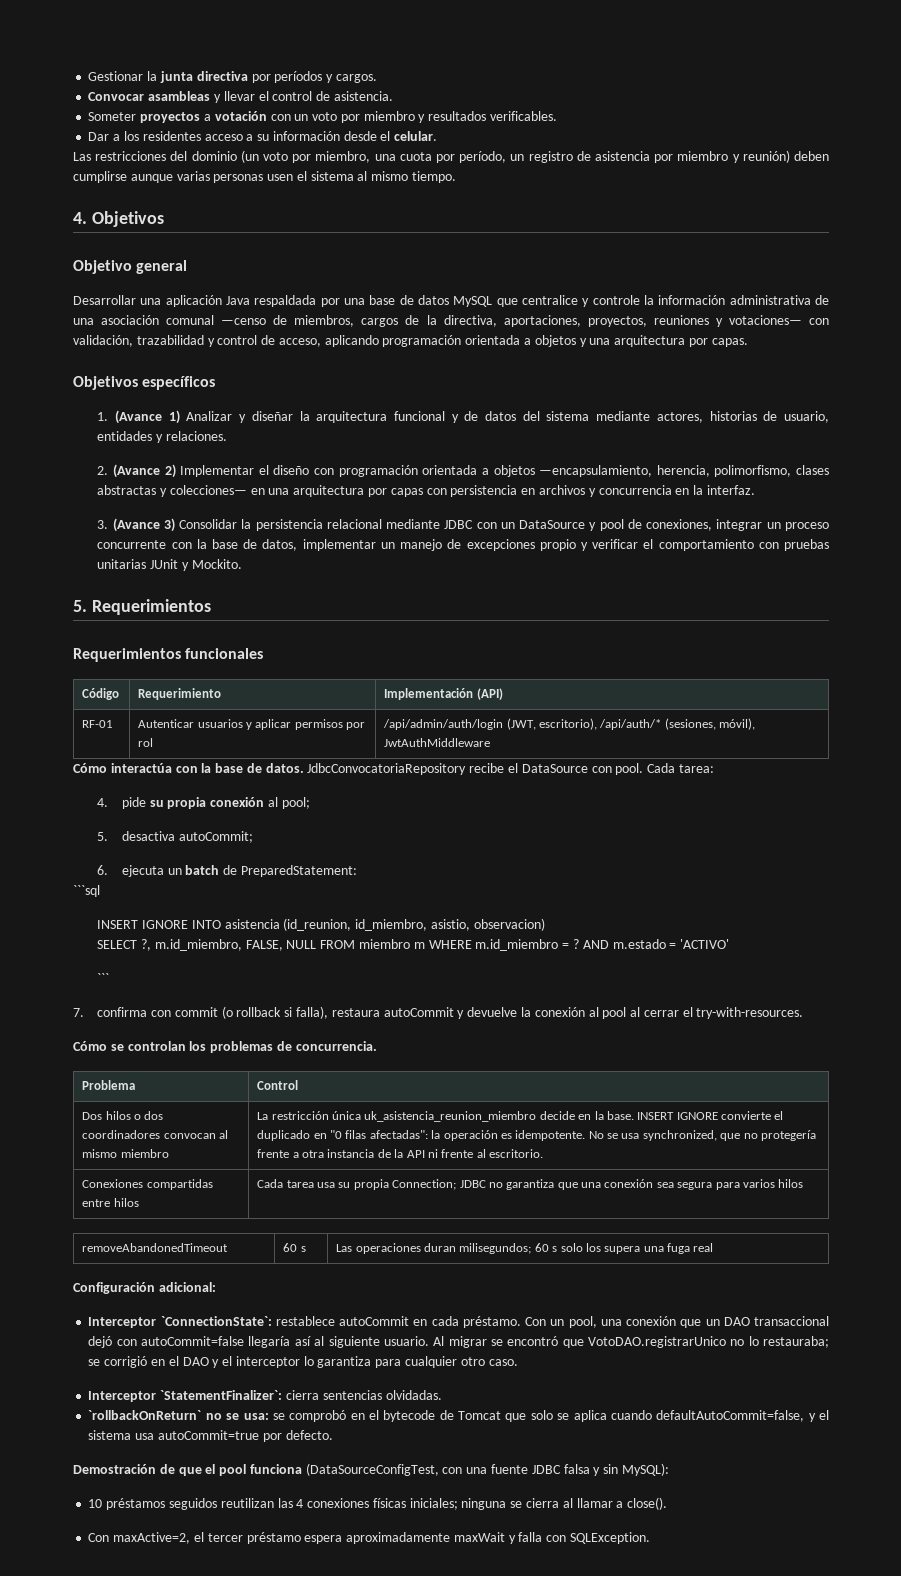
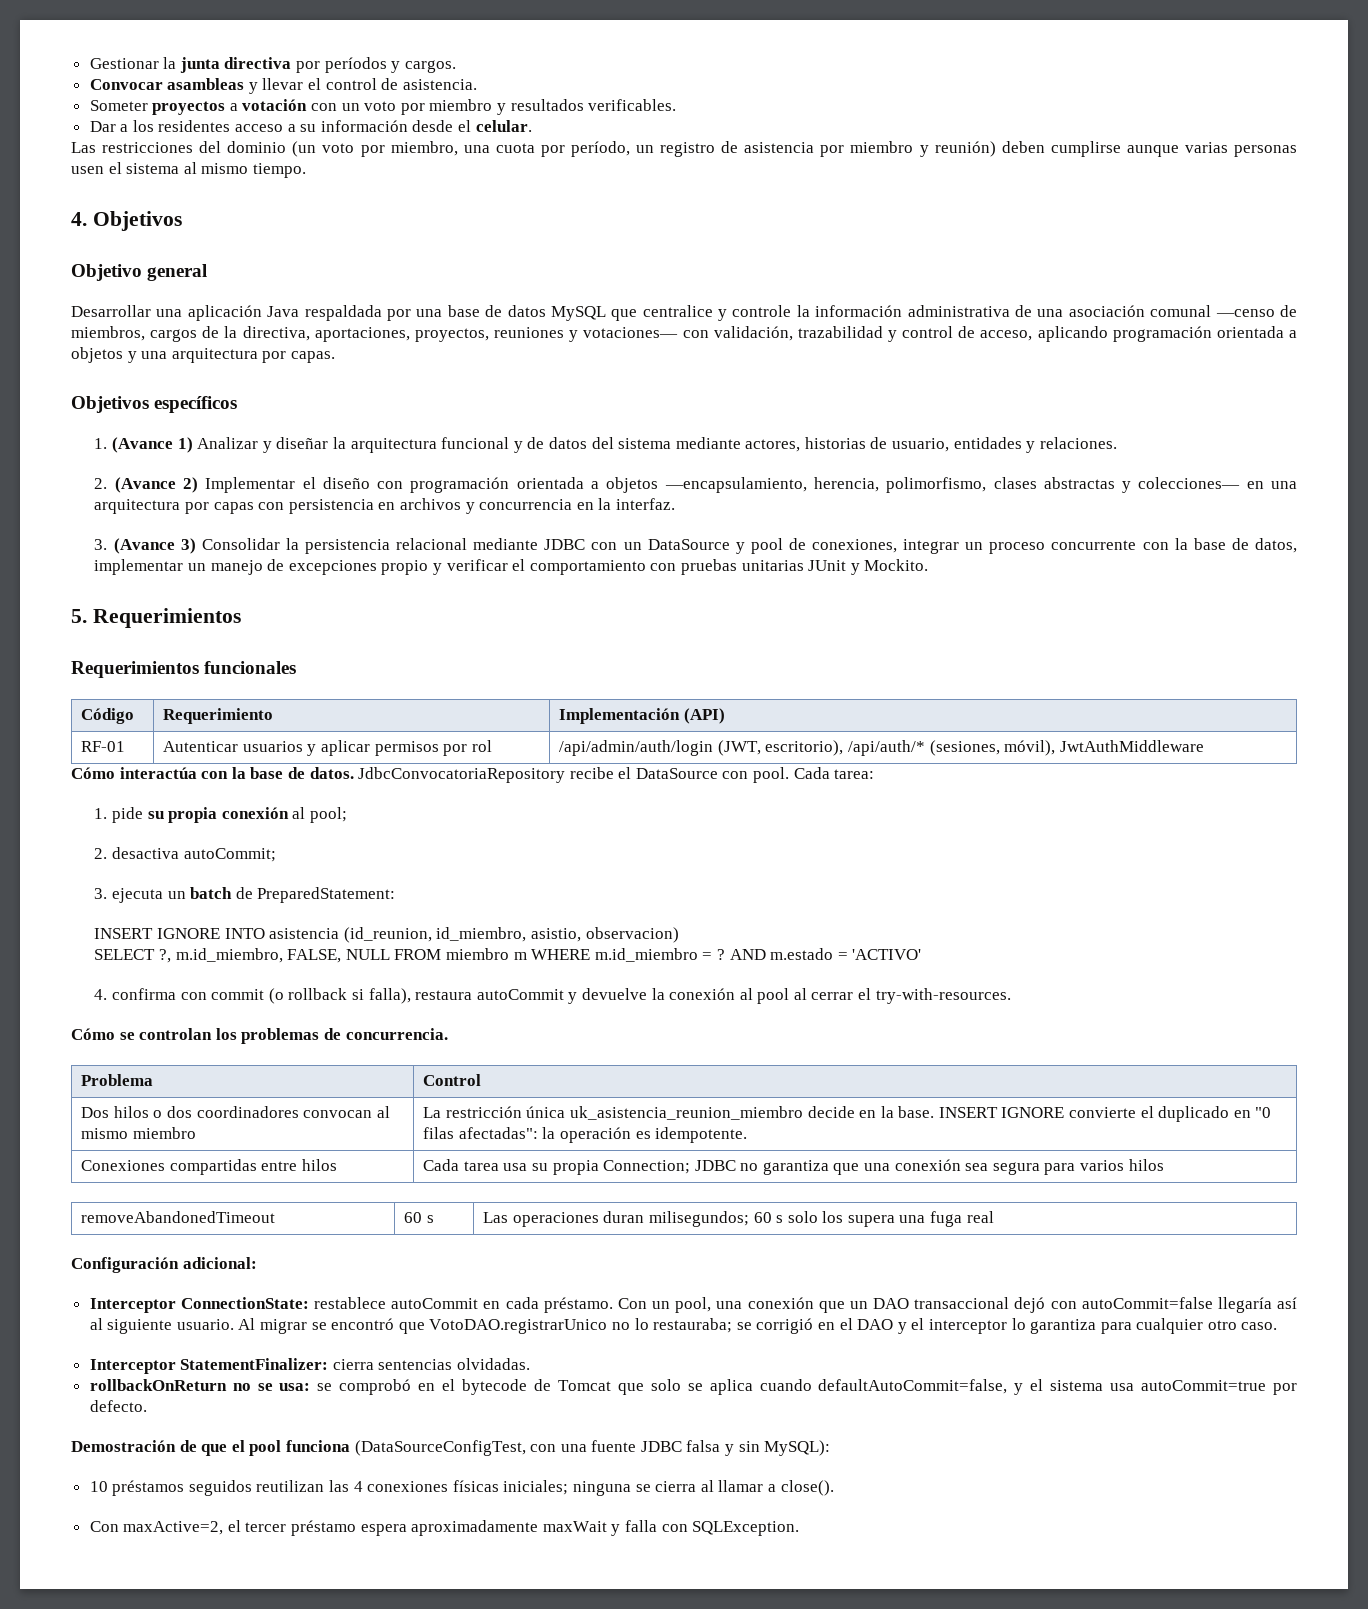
[97,798,109,807] 4. -> [94,808,108,819] 1.
[97,832,109,841] 5. -> [94,848,108,859] 2.
[97,865,109,875] 6. -> [94,888,108,899] 3.
[73,885,100,897] // ```sql -> (396, 895) none
[97,973,110,983] [73,1008,84,1017] ``` // 7. -> [94,989,108,1000] 4.
[588,1130,816,1141] [257,1149,544,1158] No se usa synchronized, que no protegería frente a otra instancia de la API ni frente al escritorio. -> (748, 1135) none
[160,1316,272,1326] `ConnectionState`: -> [180,1297,309,1309] ConnectionState:
[160,1390,283,1400] `StatementFinalizer`: -> [180,1358,329,1370] StatementFinalizer:
[88,1410,202,1420] `rollbackOnReturn` -> [89,1379,227,1391] rollbackOnReturn

